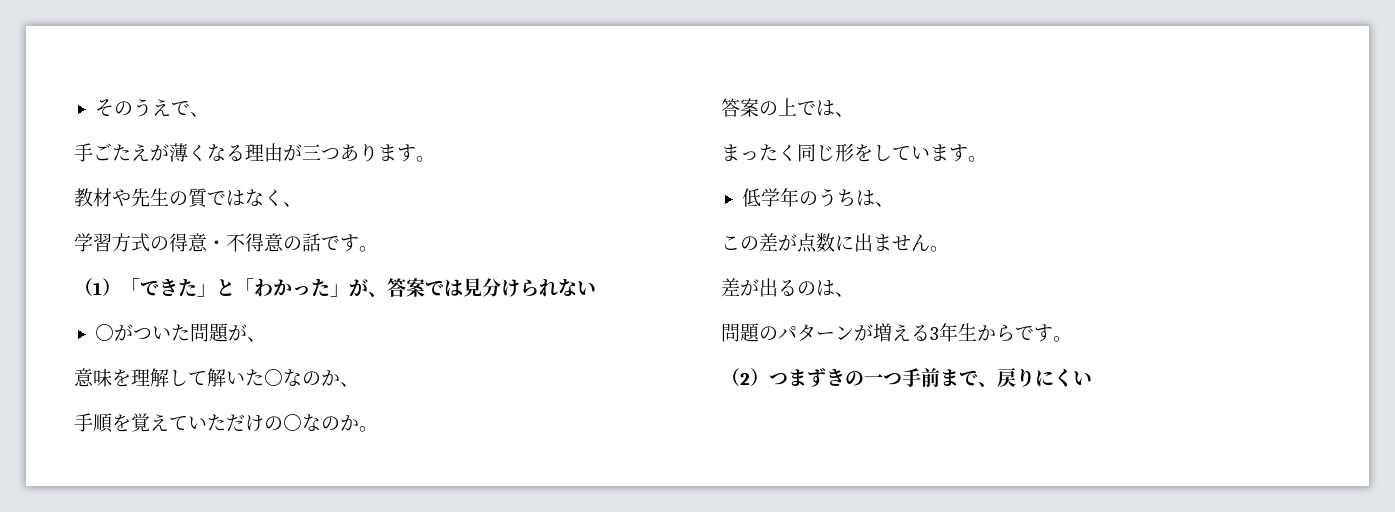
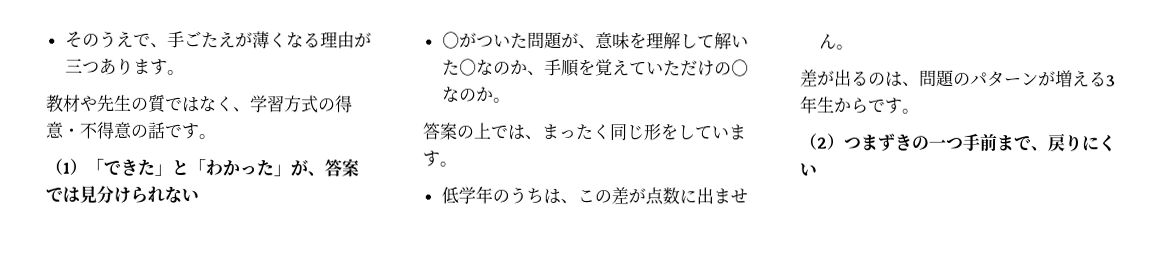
(209, 114) // -> (168, 45) none
(302, 204) // -> (251, 110) none
(266, 339) // -> (596, 46) none
(359, 384) // -> (545, 73) none
(854, 114) // -> (542, 137) none
(894, 204) // -> (578, 201) none
(854, 294) // -> (920, 84) none

